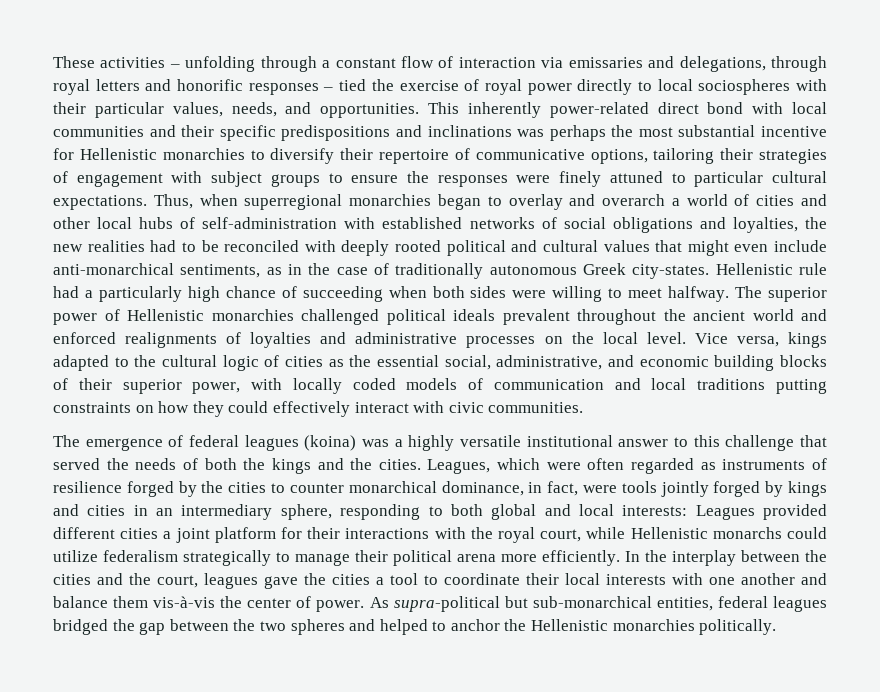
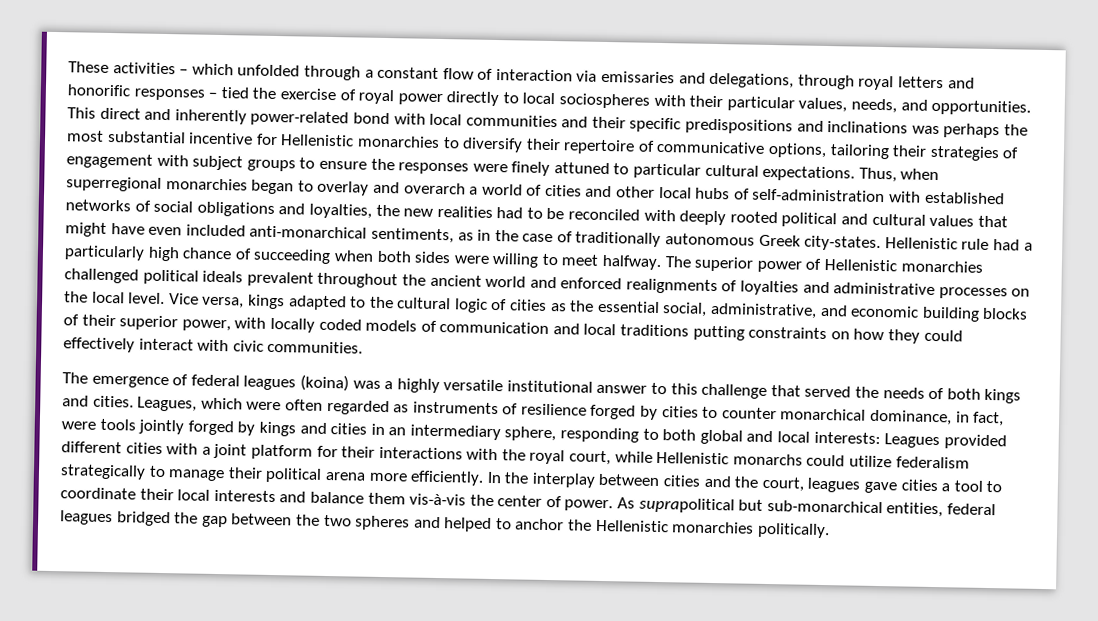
[185,56,256,72] unfolding -> [191,63,301,77] which unfolded
(459, 108) none -> [99,107,172,121] direct and
[657,102,699,114] direct -> (350, 118) none
[734,240,827,252] even include -> [110,223,246,237] have even included
[243,458,373,474] the kings and the -> [984,388,1022,404] [62,395,89,407] kings and
[201,481,224,493] the -> (659, 412) none
(159, 533) none -> [166,443,199,455] with
[805,550,827,562] the -> (661, 480) none
[304,573,326,585] the -> (898, 487) none
[672,573,795,585] with one another -> (276, 496) none
[393,596,500,612] supra-political -> [638,497,735,514] suprapolitical

